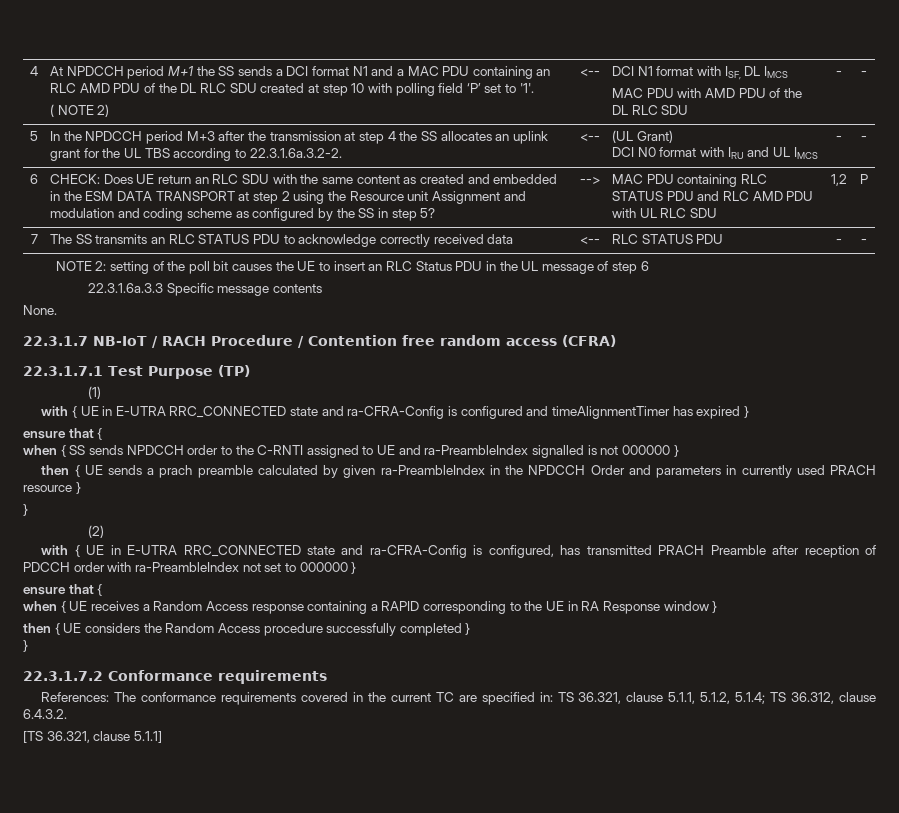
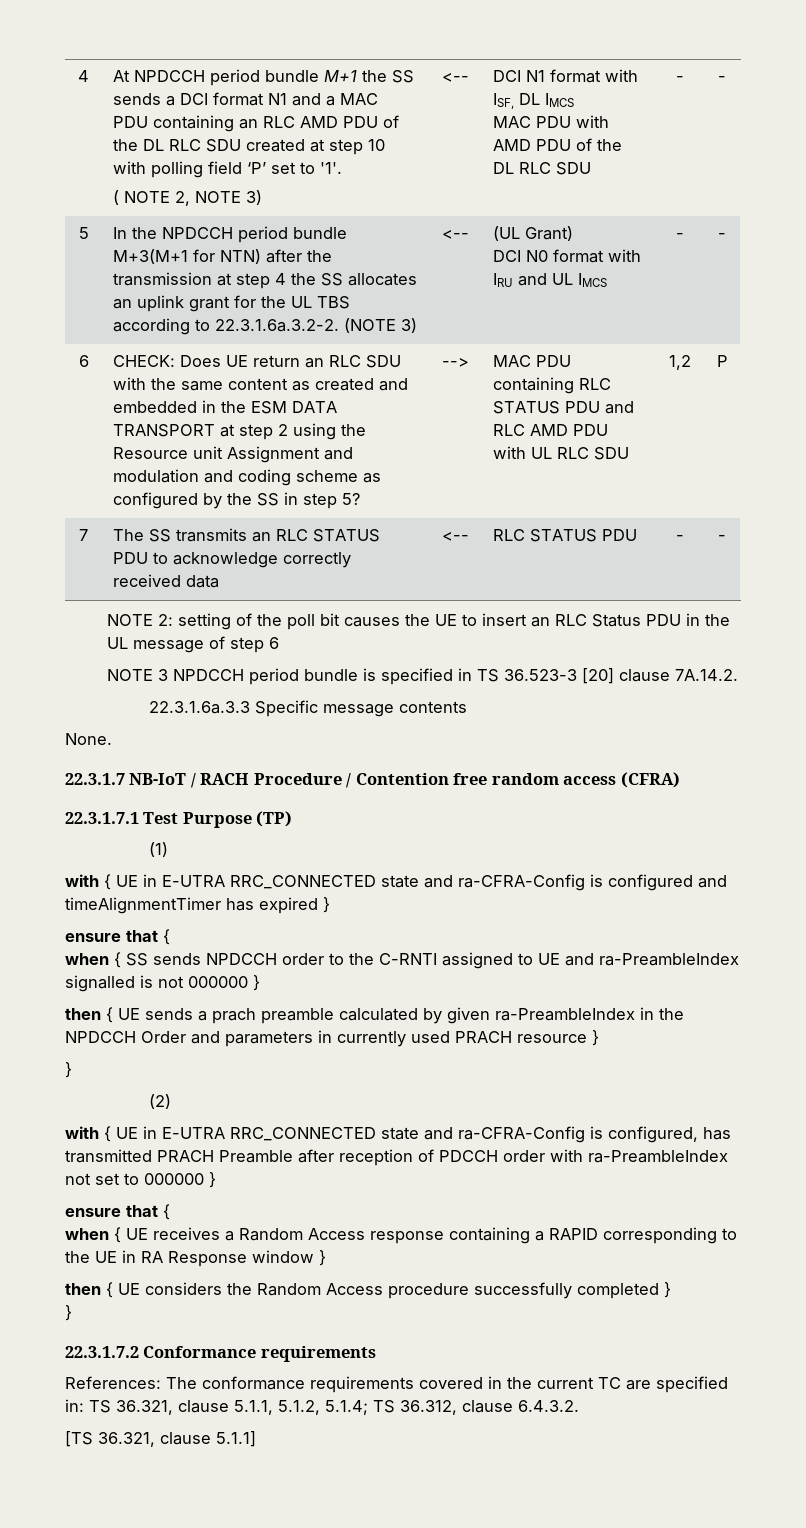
(165, 72) none -> [265,70,320,82] bundle
[97,104,110,117] 2) -> [175,190,263,206] 2, NOTE 3)
[186,131,215,141] M+3 -> [293,227,348,239] [113,249,262,264] bundle M+3(M+1 for NTN)
(342, 153) none -> [344,318,418,333] (NOTE 3)
(649, 266) none -> [107,668,739,685] // NOTE 3 NPDCCH period bundle is specified in TS 36.523-3 [20] clause 7A.14.2.

